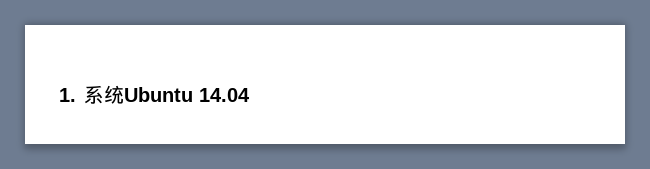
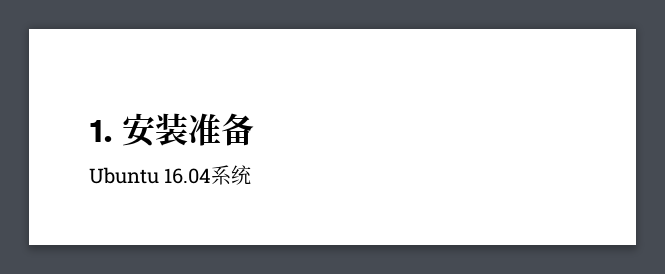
[84,85,250,104] 系统Ubuntu 14.04 -> [122,113,254,147] [89,165,252,185] 安装准备 // Ubuntu 16.04系统

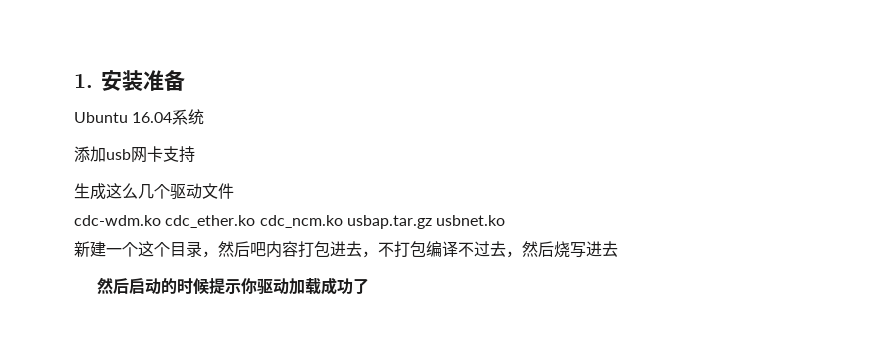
(252, 175) none -> [74,146,195,163] [74,183,234,200] [74,215,506,229] [74,241,618,258] [97,277,370,295] // 添加usb网卡支持 // 生成这么几个驱动文件 // cdc-wdm.ko cdc_ether.ko cdc_ncm.ko usbap.tar.gz usbnet.ko // 新建一个这个目录，然后吧内容打包进去，不打包编译不过去，然后烧写进去 // 然后启动的时候提示你驱动加载成功了

